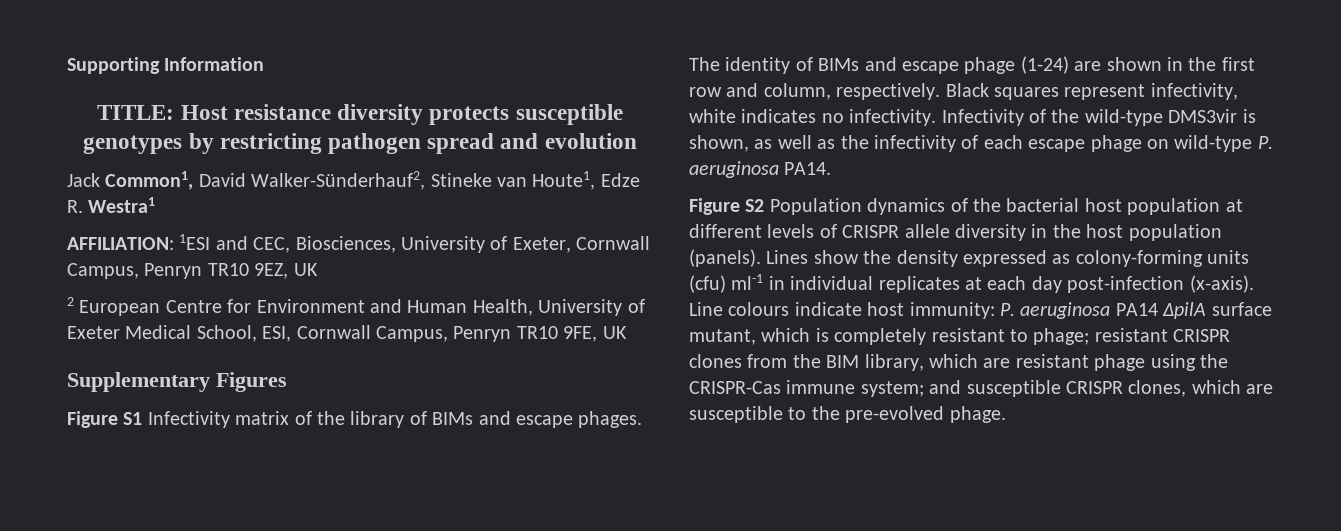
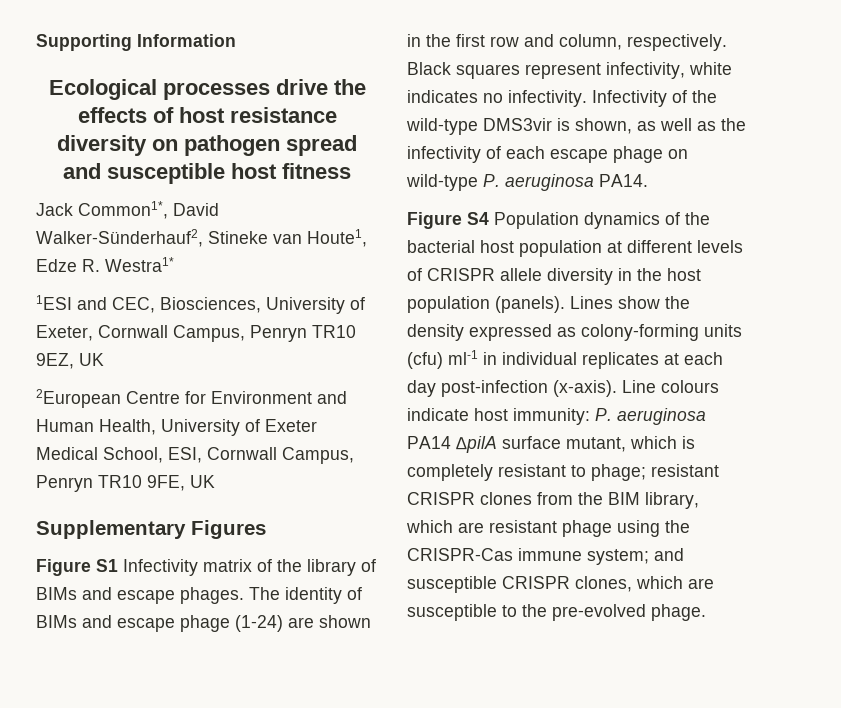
[97,104,623,125] [83,133,637,154] TITLE: Host resistance diversity protects susceptible genotypes by restricting pathogen spread and evolution -> [48,79,366,100] [77,107,337,123] [57,135,357,156] [63,163,351,184] Ecological processes drive the effects of host resistance diversity on pathogen spread and susceptible host fitness
[105,171,194,190] Common1, -> [78,201,168,219] Common1*,
[88,197,156,213] [67,237,174,250] Westra1 // AFFILIATION: -> [105,257,174,272] Westra1* //
[67,297,161,316] 2 European -> [36,389,121,408] 2European
[745,199,765,212] S2 -> [467,212,489,225] S4

